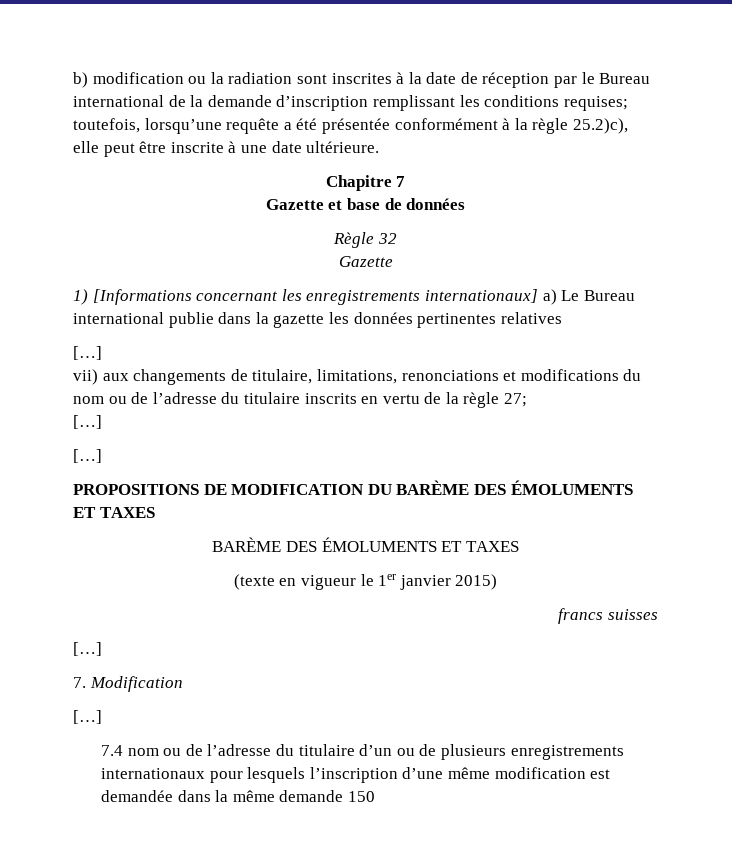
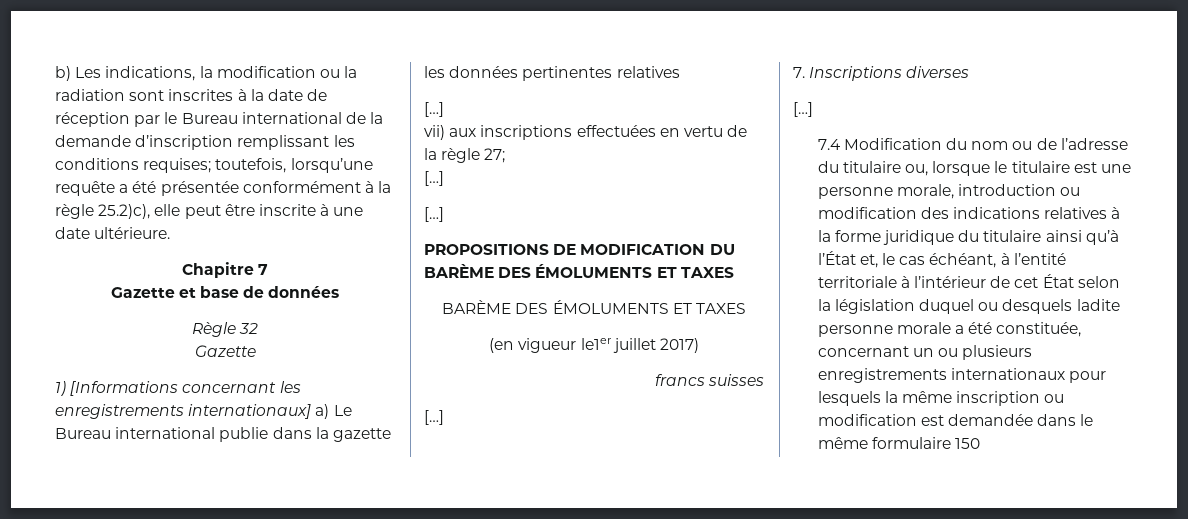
(88, 80) none -> [75,66,213,81] Les indications, la
[133,369,642,385] [73,392,357,404] changements de titulaire, limitations, renonciations et modifications du nom ou de l’adresse du titulaire inscrits -> [480,125,656,140] inscriptions effectuées
[233,574,498,590] (texte en vigueur le 1er janvier 2015) -> [489,338,699,353] (en vigueur le1er juillet 2017)
[89,676,183,692] Modification -> [809,66,970,81] Inscriptions diverses
[127,744,437,756] nom ou de l’adresse du titulaire d’un ou de -> [843,138,1128,150] [817,161,1131,176] [817,184,1081,199] [817,207,1121,219] [817,230,1119,245] [817,251,1066,268] [817,274,1120,288] [817,299,1120,314] [817,322,1082,337] [817,346,959,357] Modification du nom ou de l’adresse du titulaire ou, lorsque le titulaire est une personne morale, introduction ou modification des indications relatives à la forme juridique du titulaire ainsi qu’à l’État et, le cas échéant, à l’entité territoriale à l’intérieur de cet État selon la législation duquel ou desquels ladite personne morale a été constituée, concernant un ou
[309,767,491,783] l’inscription d’une même -> [884,391,1065,406] la même inscription ou
[215,790,344,802] la même demande -> [1080,414,1094,426] [817,437,951,449] le même formulaire

